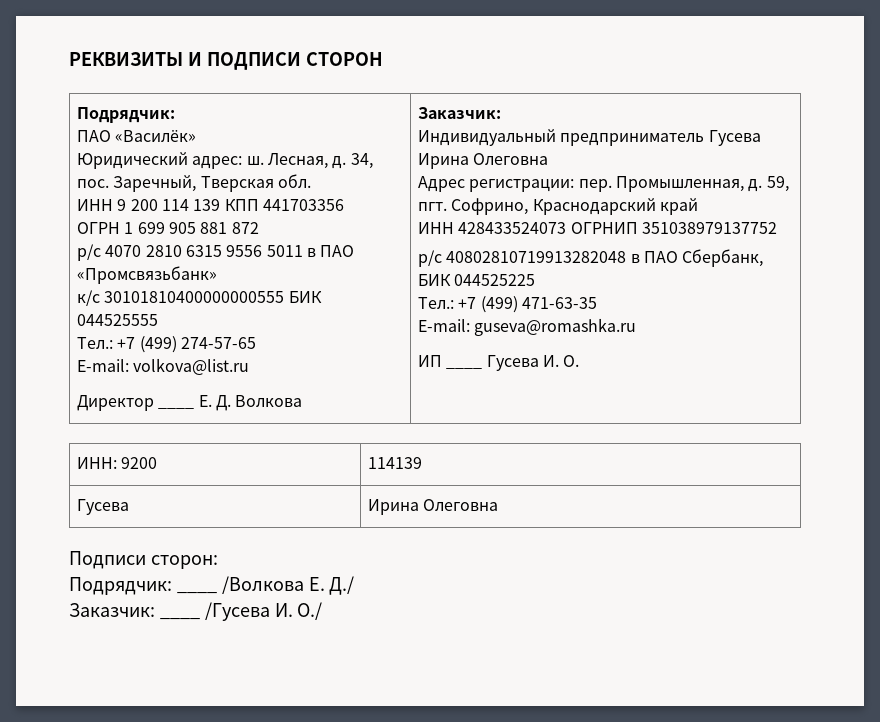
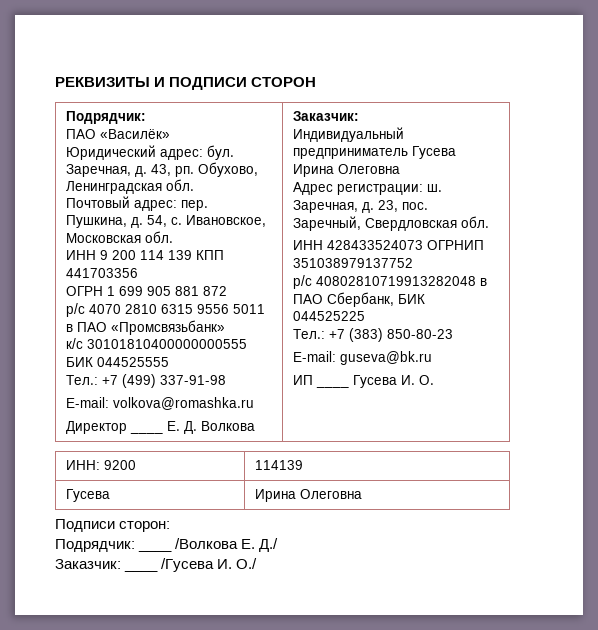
[246,153,373,169] [77,175,274,192] ш. Лесная, д. 34, пос. Заречный, Тверская -> [207,145,235,160] [66,162,259,177] [66,179,195,194] [66,196,209,211] [66,215,267,228] [66,233,142,243] бул. Заречная, д. 43, рп. Обухово, Ленинградская обл. // Почтовый адрес: пер. Пушкина, д. 54, с. Ивановское, Московская
[181,337,257,349] [77,358,250,375] 274-57-65 // E-mail: volkova@list.ru -> [160,375,227,385] [66,397,255,410] 337-91-98 // E-mail: volkova@romashka.ru
[578,176,789,192] [418,198,699,215] пер. Промышленная, д. 59, пгт. Софрино, Краснодарский край -> [427,184,443,192] [293,200,429,213] [293,216,490,231] ш. Заречная, д. 23, пос. Заречный, Свердловская обл.
[480,296,598,313] [418,318,637,336] (499) 471-63-35 // E-mail: guseva@romashka.ru -> [349,328,454,342] [293,351,433,365] (383) 850-80-23 // E-mail: guseva@bk.ru

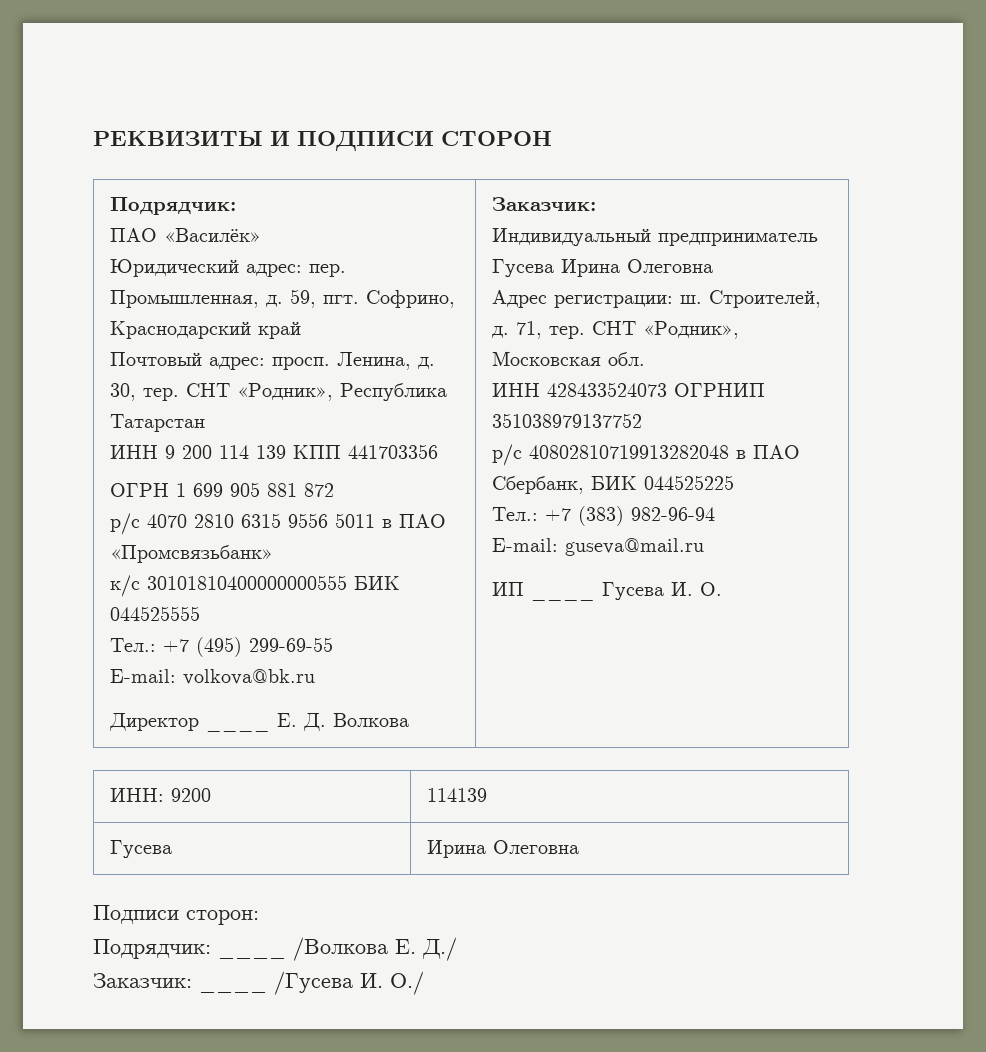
[207,145,235,160] [66,162,259,177] [66,179,195,194] [66,196,209,211] [66,215,267,228] [66,231,174,243] бул. Заречная, д. 43, рп. Обухово, Ленинградская обл. // Почтовый адрес: пер. Пушкина, д. 54, с. Ивановское, Московская обл. -> [308,264,346,277] [109,289,455,308] [109,321,301,339] [109,352,435,370] [109,383,447,401] [109,414,205,432] пер. Промышленная, д. 59, пгт. Софрино, Краснодарский край // Почтовый адрес: просп. Ленина, д. 30, тер. СНТ «Родник», Республика Татарстан
[122,374,227,388] [66,397,255,410] (499) 337-91-98 // E-mail: volkova@romashka.ru -> [195,637,333,657] [109,669,315,685] (495) 299-69-55 // E-mail: volkova@bk.ru
[293,200,429,213] [293,216,458,231] Заречная, д. 23, пос. Заречный, Свердловская -> [708,290,821,308] [491,321,739,339] [491,351,601,366] Строителей, д. 71, тер. СНТ «Родник», Московская
[387,329,454,339] [293,351,433,365] 850-80-23 // E-mail: guseva@bk.ru -> [630,507,715,521] [491,538,704,556] 982-96-94 // E-mail: guseva@mail.ru

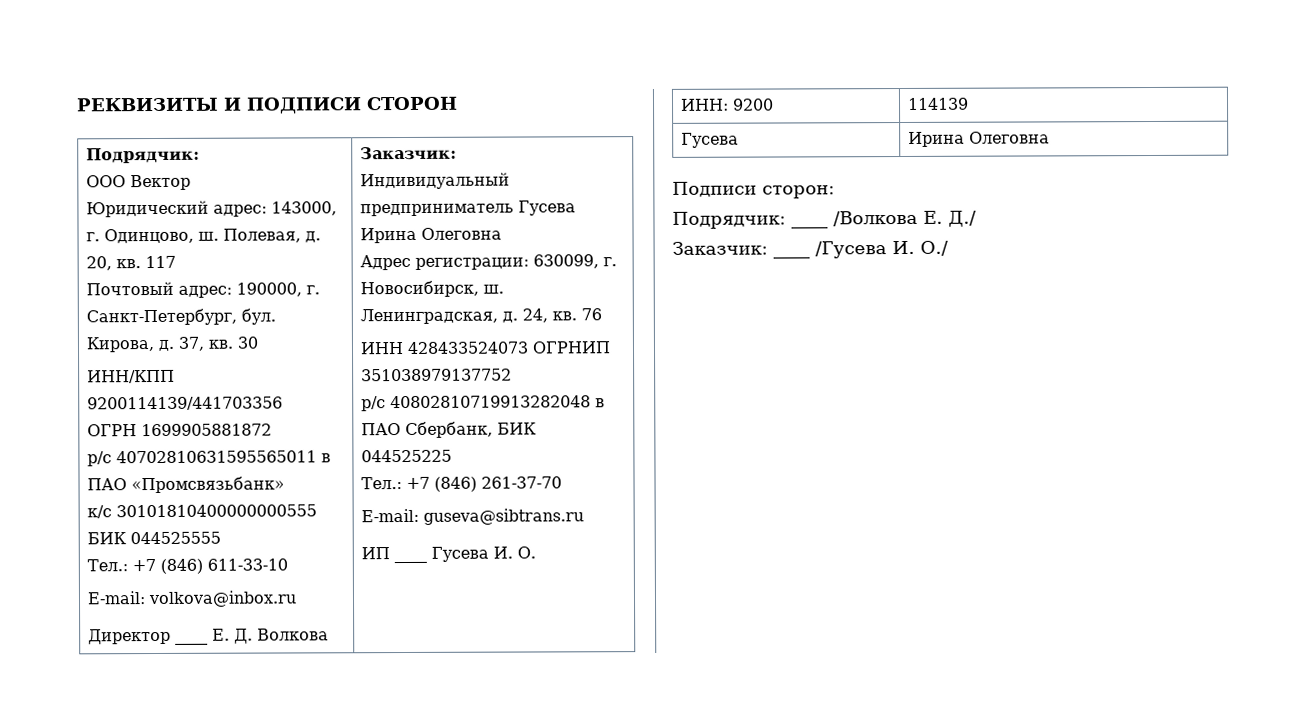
[109,228,261,242] ПАО «Василёк» -> [85,174,191,191] ООО Вектор
[308,264,346,277] [109,289,455,308] [109,321,301,339] [109,352,435,370] [109,383,447,401] [109,414,205,432] [109,444,438,459] [109,482,334,497] [109,513,375,535] пер. Промышленная, д. 59, пгт. Софрино, Краснодарский край // Почтовый адрес: просп. Ленина, д. 30, тер. СНТ «Родник», Республика Татарстан // ИНН 9 200 114 139 КПП 441703356 // ОГРН 1 699 905 881 872 // р/с 4070 2810 6315 9556 5011 -> [270,201,337,216] [85,228,321,244] [85,255,176,271] [85,281,320,298] [85,308,276,326] [85,336,258,353] [86,369,175,384] [86,396,283,411] [86,423,272,437] [86,450,317,467] 143000, г. Одинцово, ш. Полевая, д. 20, кв. 117 // Почтовый адрес: 190000, г. Санкт-Петербург, бул. Кирова, д. 37, кв. 30 // ИНН/КПП 9200114139/441703356 // ОГРН 1699905881872 // р/с 40702810631595565011
[195,637,333,657] [109,669,315,685] (495) 299-69-55 // E-mail: volkova@bk.ru -> [159,558,288,574] [86,590,297,608] (846) 611-33-10 // E-mail: volkova@inbox.ru
[679,290,821,308] [491,321,739,339] [491,351,645,366] ш. Строителей, д. 71, тер. СНТ «Родник», Московская обл. -> [532,254,617,269] [359,280,504,298] [359,308,602,325] 630099, г. Новосибирск, ш. Ленинградская, д. 24, кв. 76
[577,506,715,526] [491,538,704,556] (383) 982-96-94 // E-mail: guseva@mail.ru -> [433,476,562,492] [360,508,584,525] (846) 261-37-70 // E-mail: guseva@sibtrans.ru

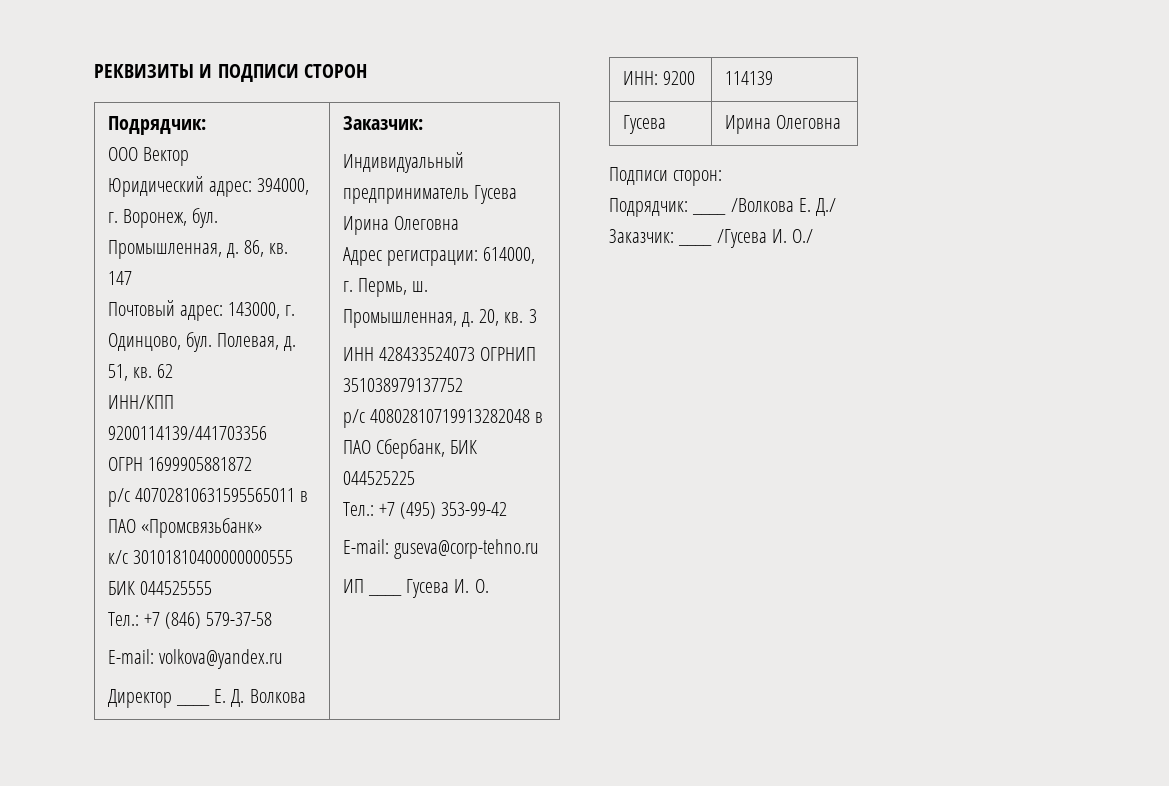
(267, 210) none -> [257,178,310,195] [107,208,219,228] [107,240,289,259] [107,271,132,285] [107,300,223,321] 394000, г. Воронеж, бул. Промышленная, д. 86, кв. 147 // Почтовый адрес:
[197,231,219,241] ш. -> [185,332,212,352] бул.
[85,255,176,271] [85,281,320,298] [85,308,276,326] [85,336,258,353] 20, кв. 117 // Почтовый адрес: 190000, г. Санкт-Петербург, бул. Кирова, д. 37, кв. 30 -> [107,364,174,381] 51, кв. 62
[206,558,288,571] [86,590,297,608] 611-33-10 // E-mail: volkova@inbox.ru -> [206,612,273,626] [107,649,283,669] 579-37-58 // E-mail: volkova@yandex.ru
[532,254,617,269] [359,280,504,298] [359,308,602,325] 630099, г. Новосибирск, ш. Ленинградская, д. 24, кв. 76 -> [483,247,536,264] [342,278,429,297] [342,309,537,328] 614000, г. Пермь, ш. Промышленная, д. 20, кв. 3
[433,476,562,492] [360,508,584,525] (846) 261-37-70 // E-mail: guseva@sibtrans.ru -> [400,502,508,519] [342,539,539,559] (495) 353-99-42 // E-mail: guseva@corp-tehno.ru

